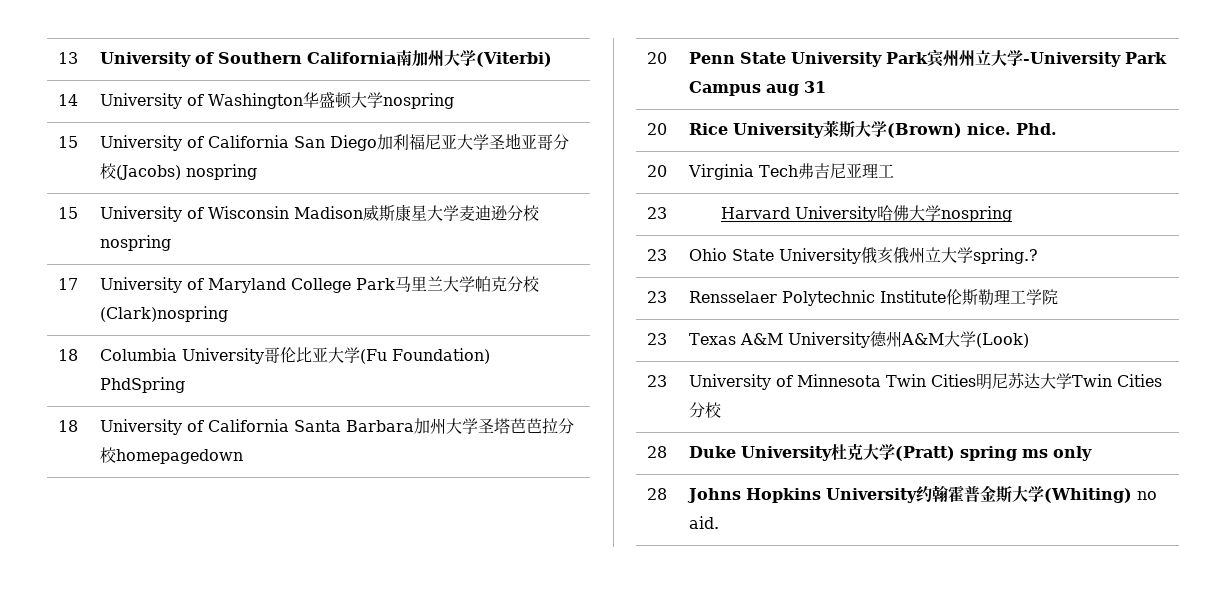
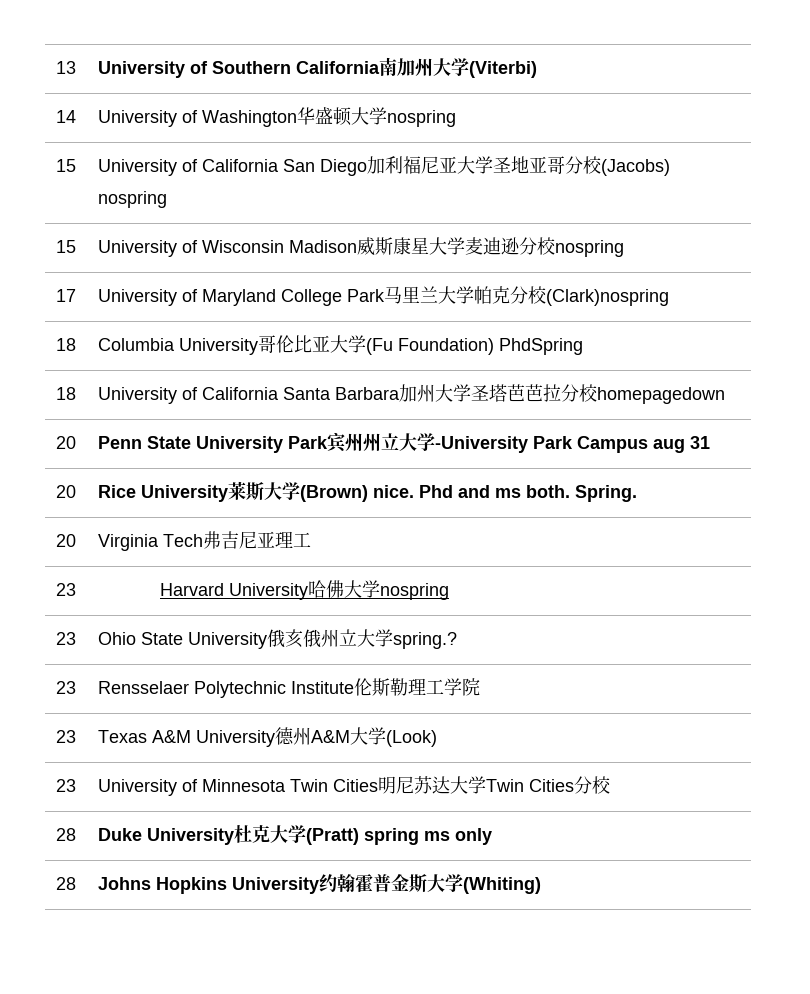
[1015,123,1057,135] Phd. -> [418,485,637,502] Phd and ms both. Spring.
[1136,491,1157,500] [688,516,719,529] no aid. -> (541, 885) none

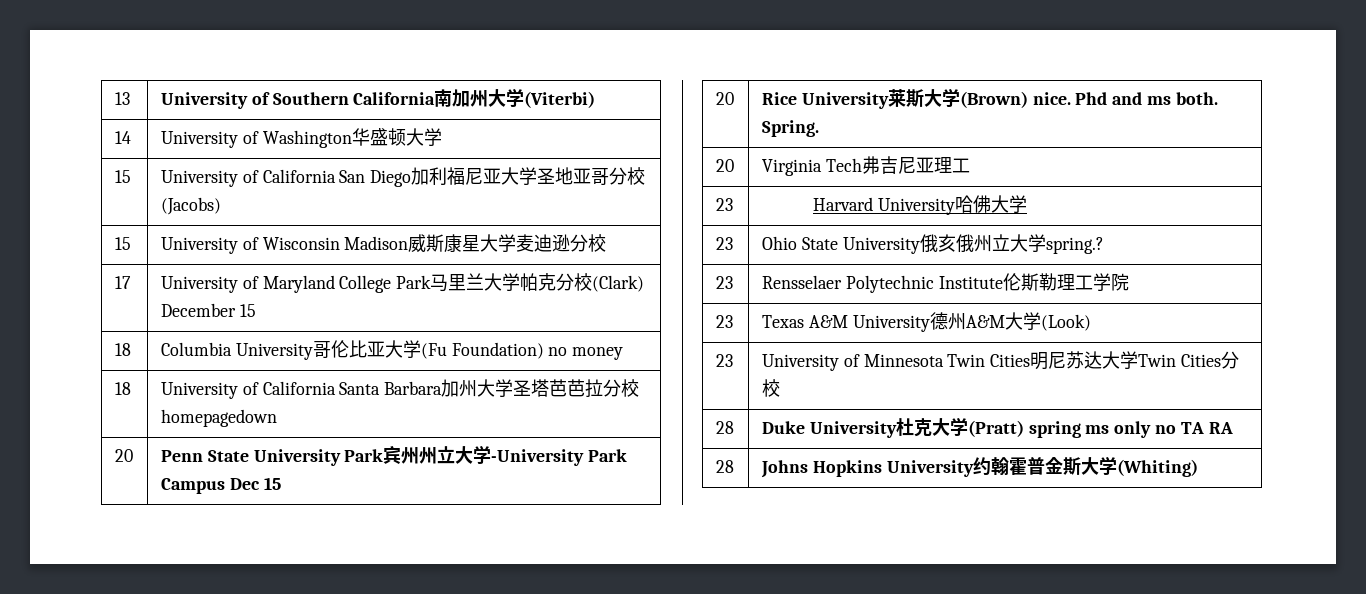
[386,110,456,127] nospring -> (442, 137) none
[97,191,167,208] nospring -> (221, 206) none
[554,240,624,257] nospring -> (607, 243) none
[545,289,669,306] (Clark)nospring -> [592,275,645,292] [160,303,256,317] (Clark) December 15
[498,338,583,355] PhdSpring -> [548,347,624,360] no money
[652,436,710,453] aug 31 -> [229,477,281,490] Dec 15
[380,583,450,600] nospring -> (1027, 204) none
(492, 836) none -> [1155,422,1233,434] no TA RA

